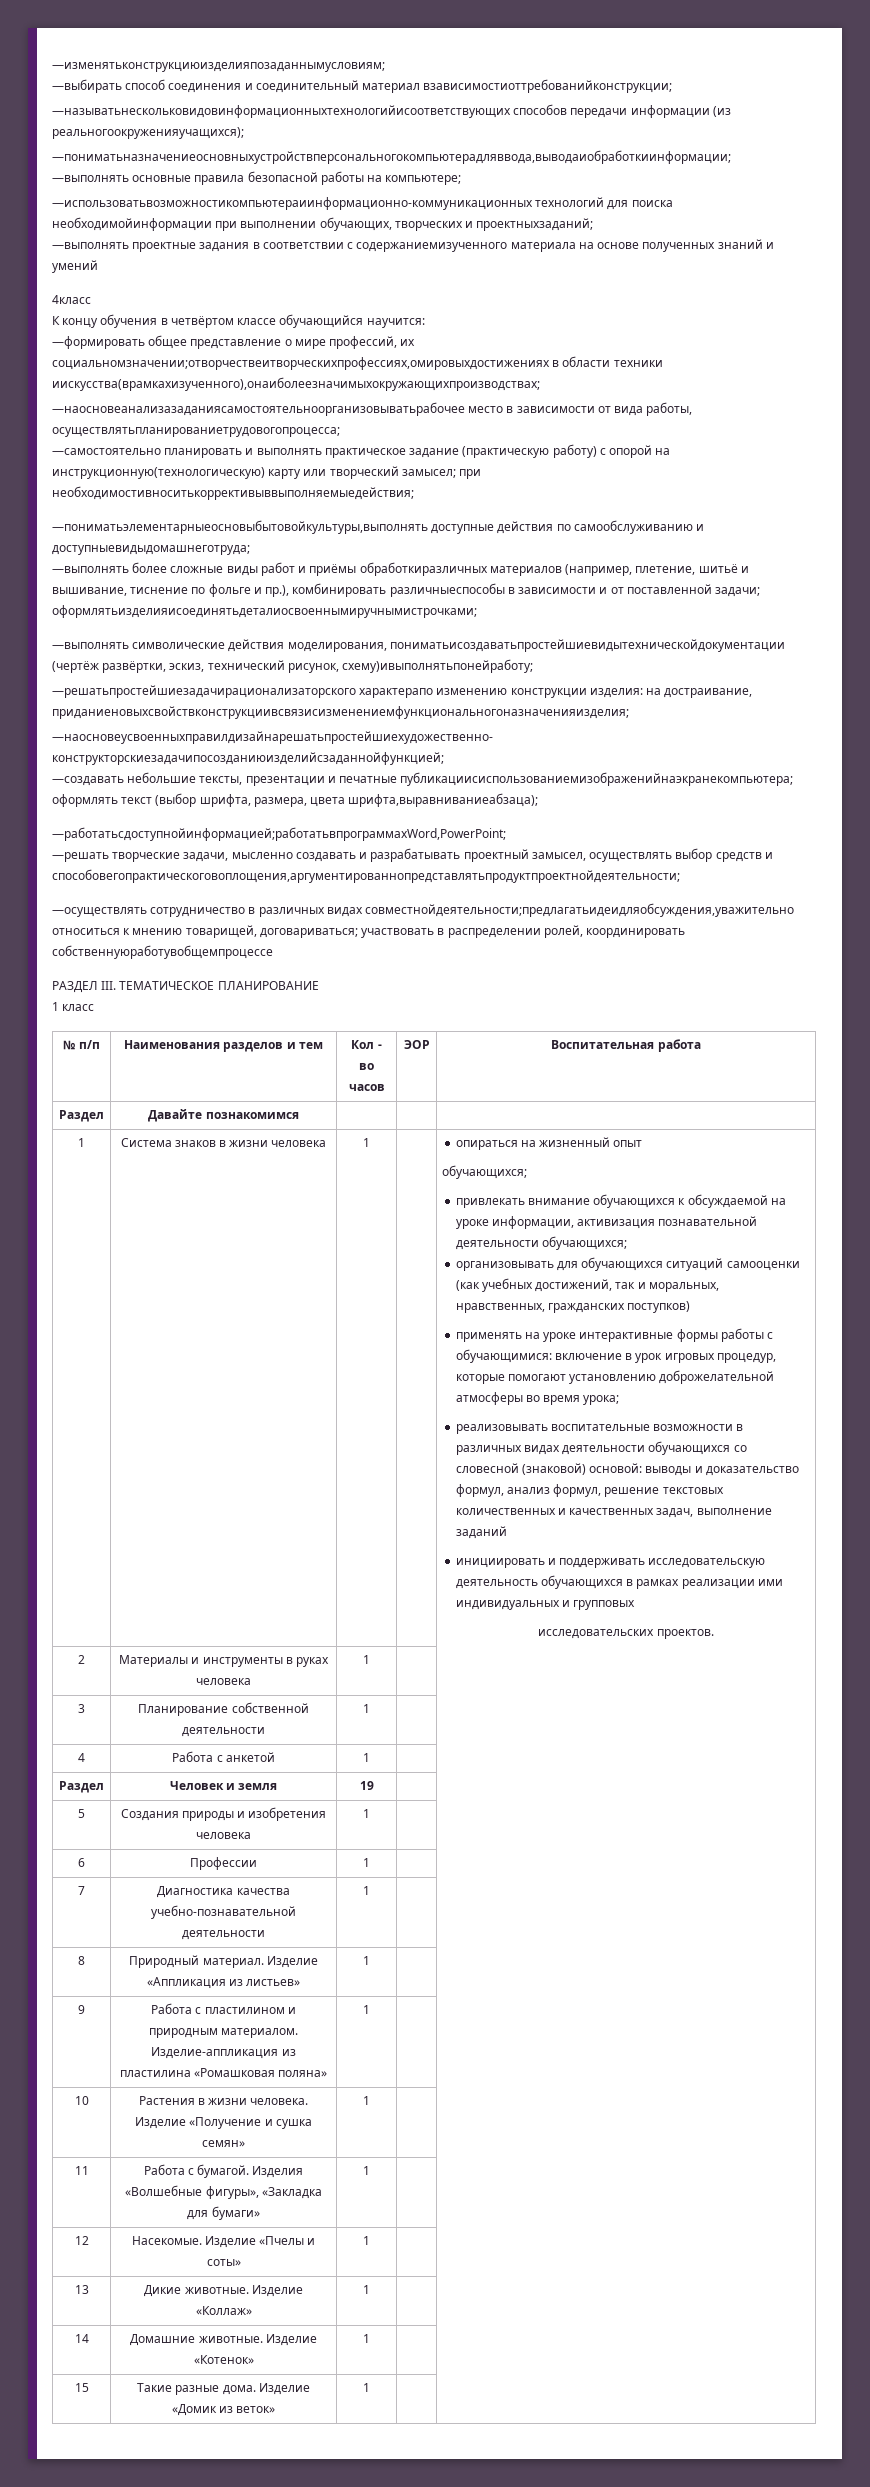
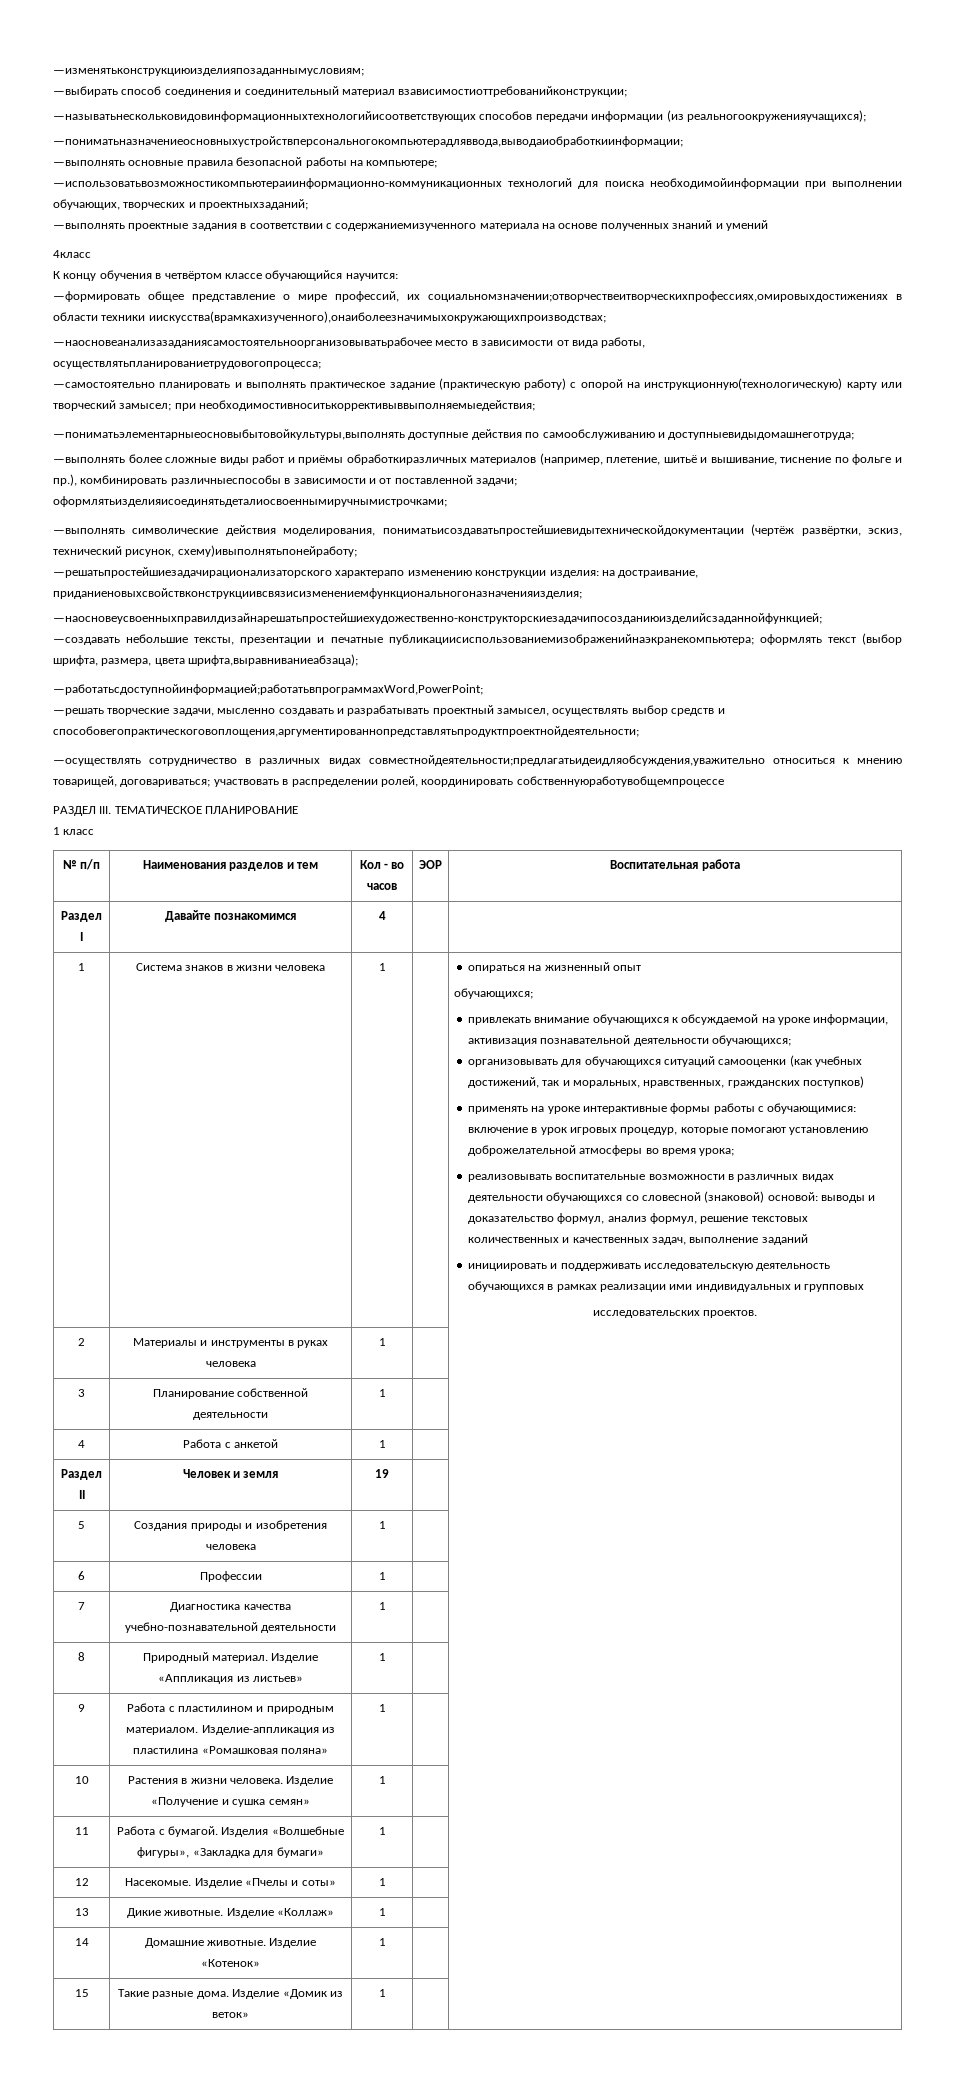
(104, 1116) none -> [80,932,83,941] I
(299, 1115) none -> [378,911,386,920] 4
(104, 1787) none -> [78,1490,85,1499] II

